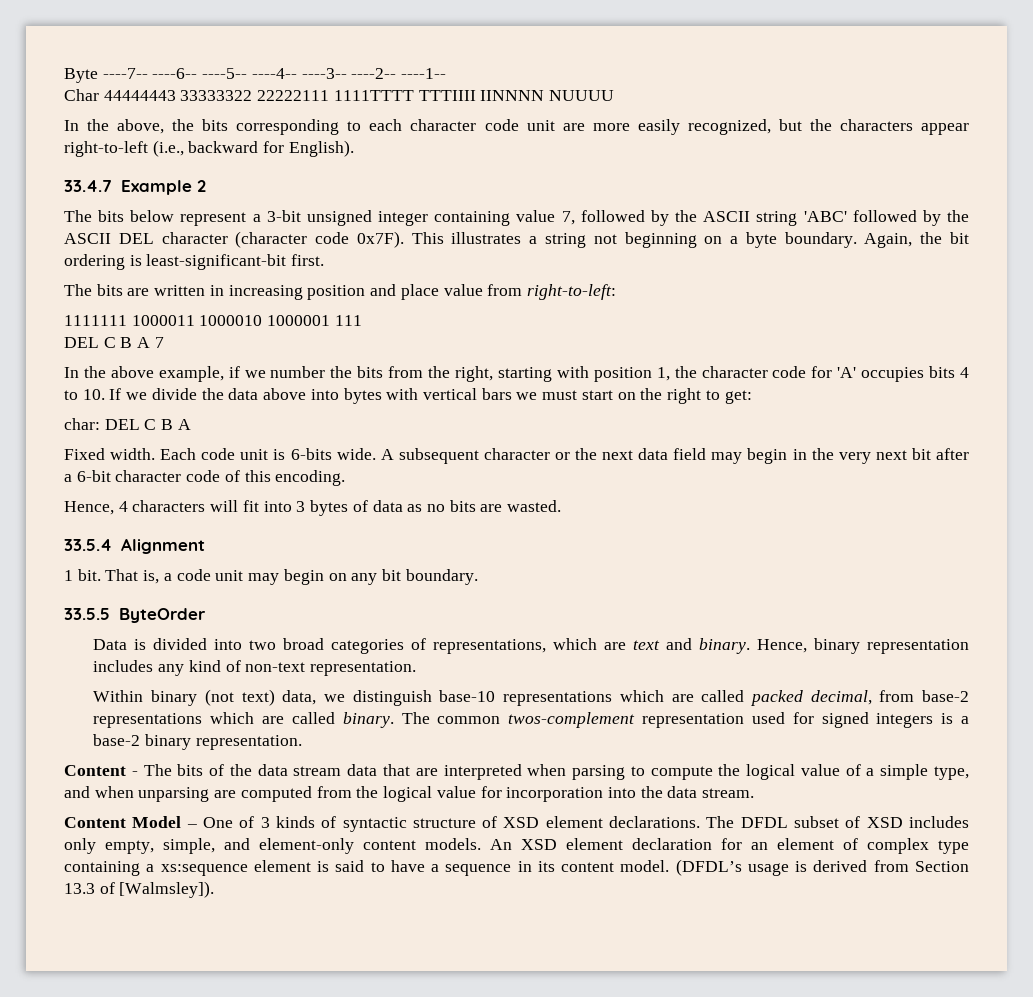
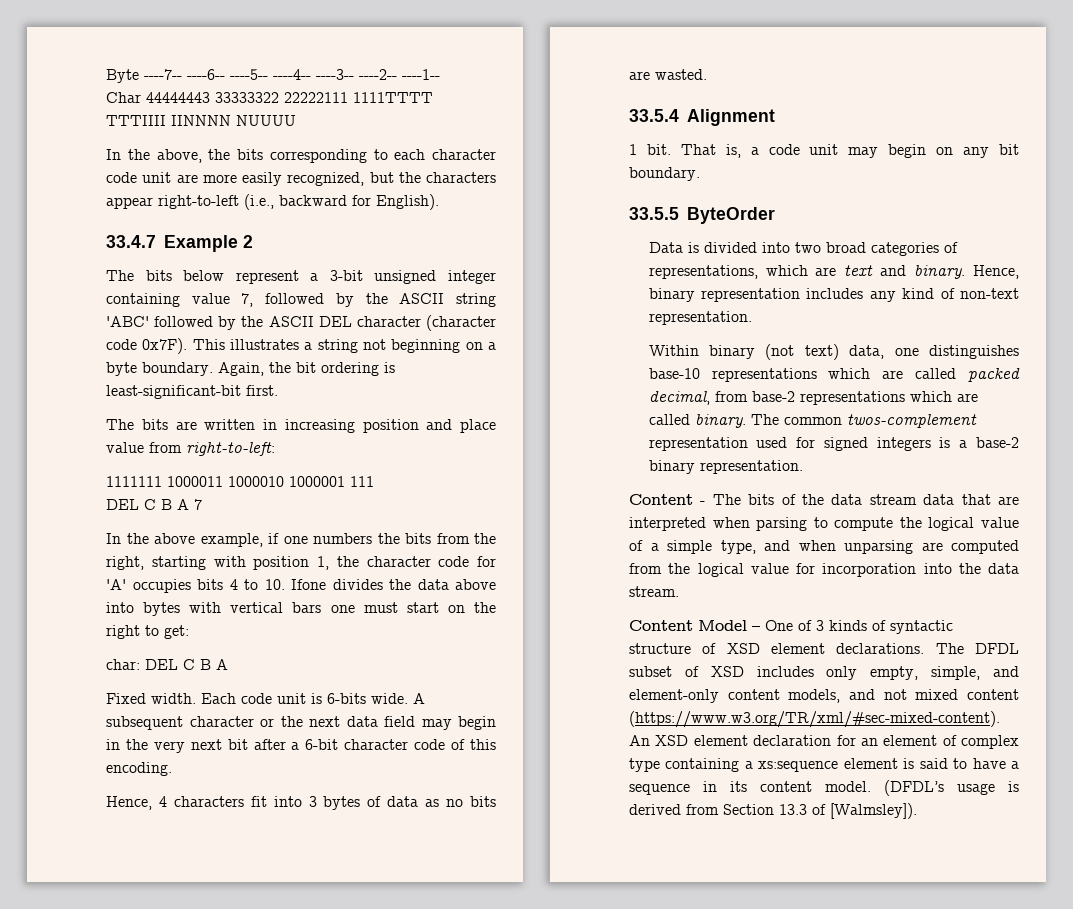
[244,366,326,378] we number -> [283,533,372,544] one numbers
[109,388,197,400] If we divide -> [291,579,383,590] Ifone divides
[516,392,538,400] we -> [330,605,355,613] one
[210,500,239,512] will -> (244, 801) none
[323,690,432,706] we distinguish -> [894,345,1019,359] one distinguishes
[425,838,481,850] models. -> [788,689,1019,703] [629,711,1000,728] models, and not mixed content (https://www.w3.org/TR/xml/#sec-mixed-content).

